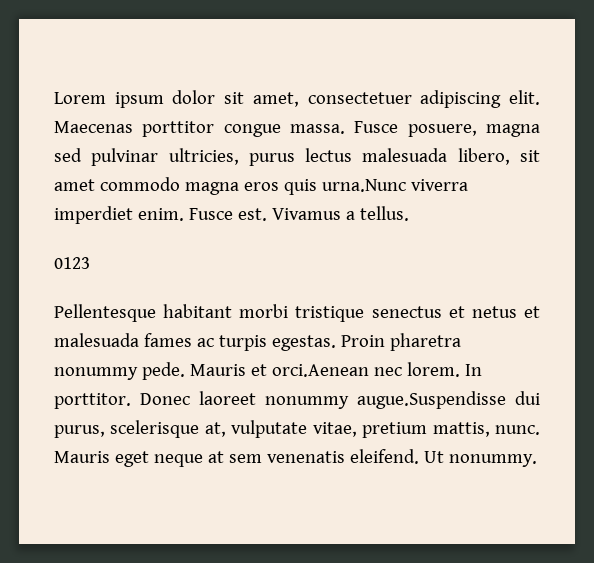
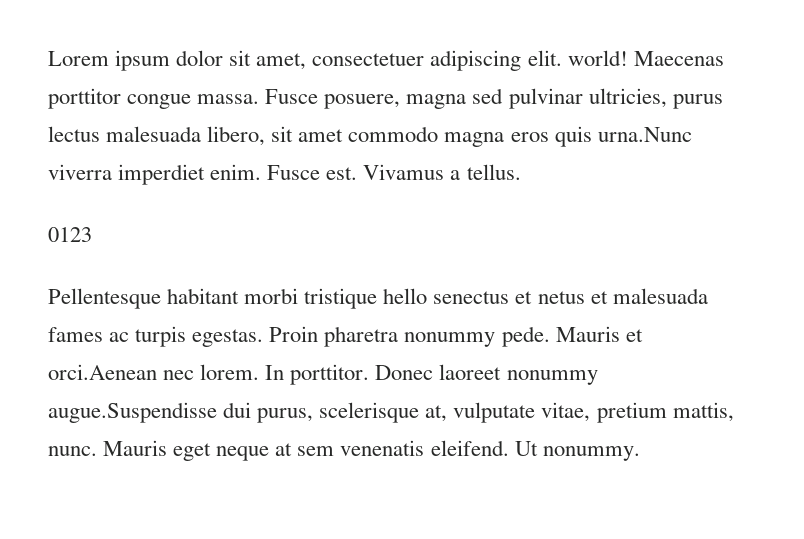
(540, 97) none -> [567,50,628,66] world!
(365, 314) none -> [383,288,428,304] hello

